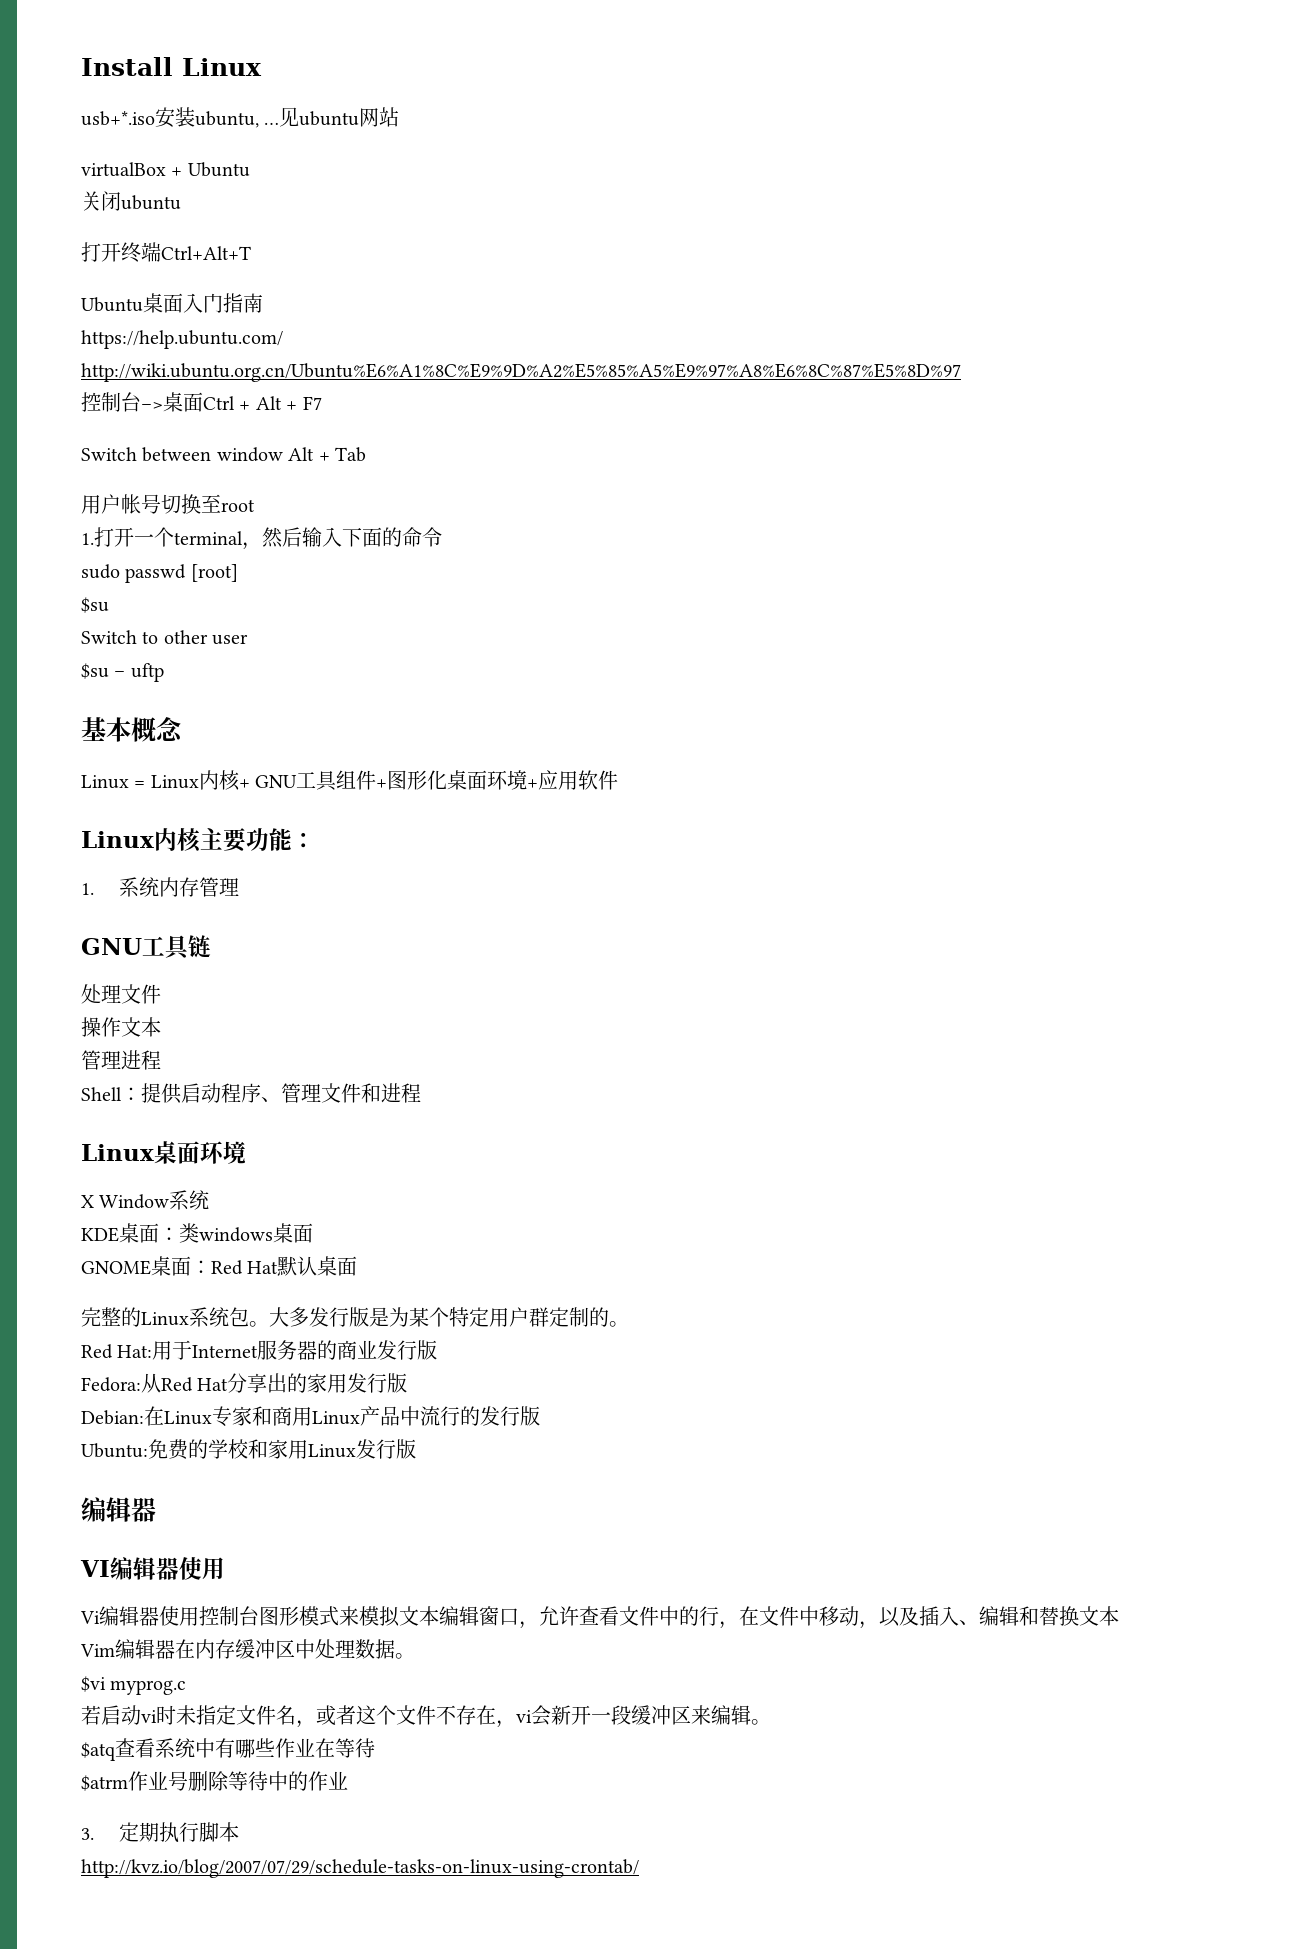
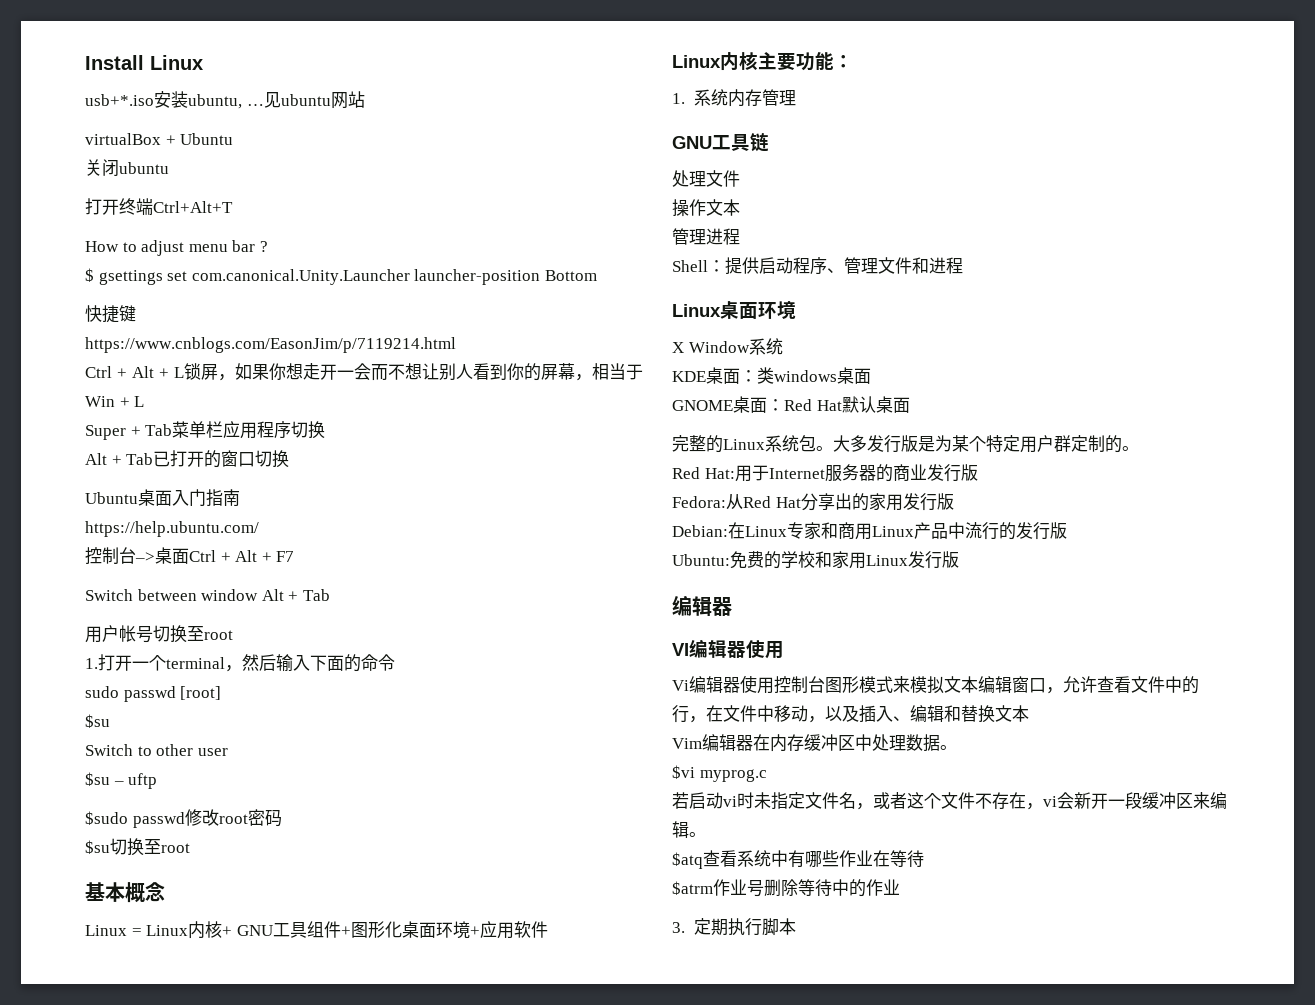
(251, 253) none -> [85,240,268,256] [85,268,597,285] [85,305,136,323] [85,337,456,353] [85,363,643,381] [85,396,145,407] [85,421,326,440] [85,450,290,468] // How to adjust menu bar ? // $ gsettings set com.canonical.Unity.Launcher launcher-position Bottom // 快捷键 // https://www.cnblogs.com/EasonJim/p/7119214.html // Ctrl + Alt + L锁屏，如果你想走开一会而不想让别人看到你的屏幕，相当于Win + L // Super + Tab菜单栏应用程序切换 // Alt + Tab已打开的窗口切换
[81,363,961,382] // http://wiki.ubuntu.org.cn/Ubuntu%E6%A1%8C%E9%9D%A2%E5%85%A5%E9%97%A8%E6%8C%87%E5%8D%97 -> (259, 529) none
(164, 672) none -> [85,809,282,828] [85,838,190,856] // $sudo passwd修改root密码 // $su切换至root
[81,1859,639,1878] // http://kvz.io/blog/2007/07/29/schedule-tasks-on-linux-using-crontab/ -> (796, 926) none

